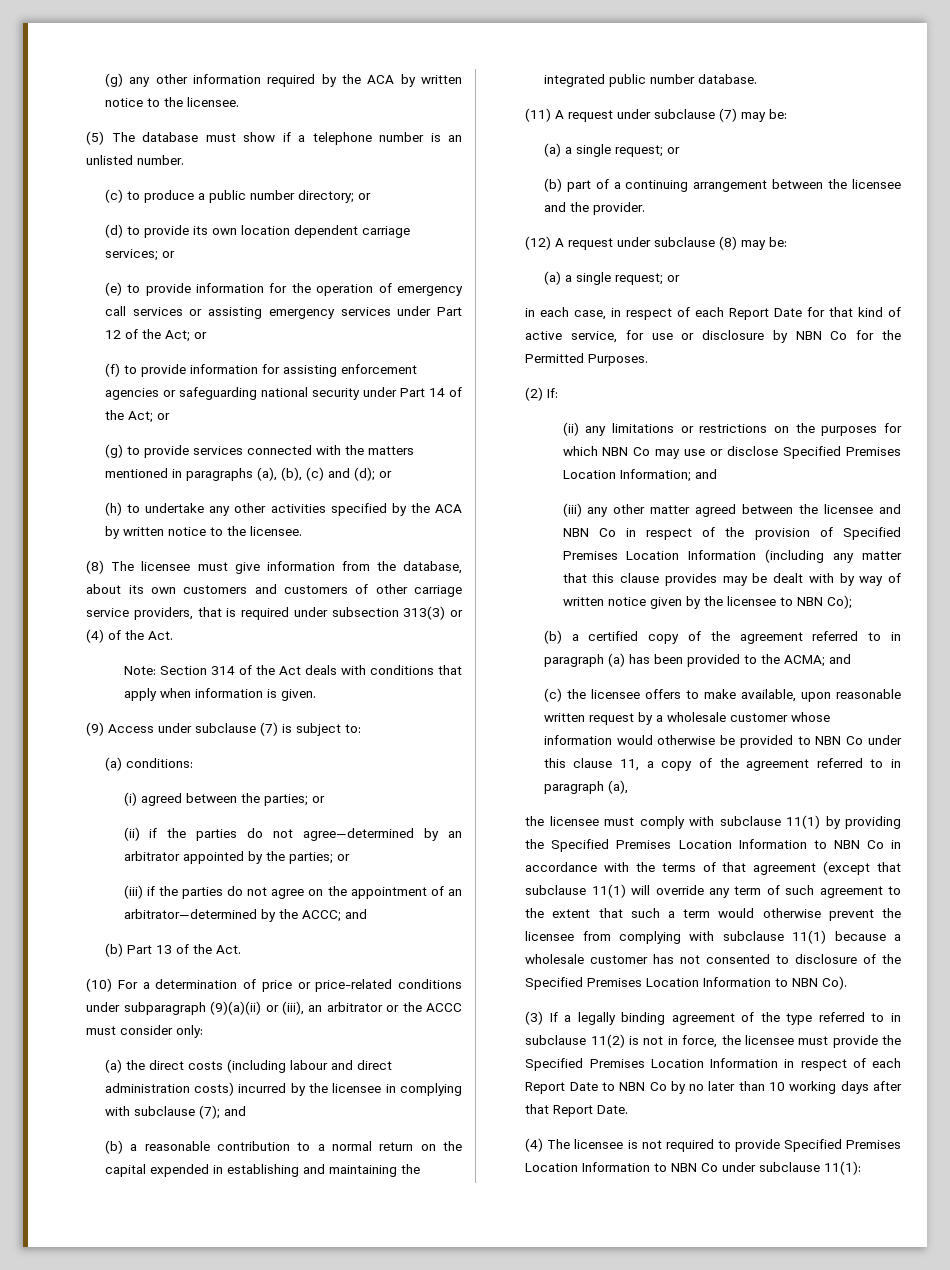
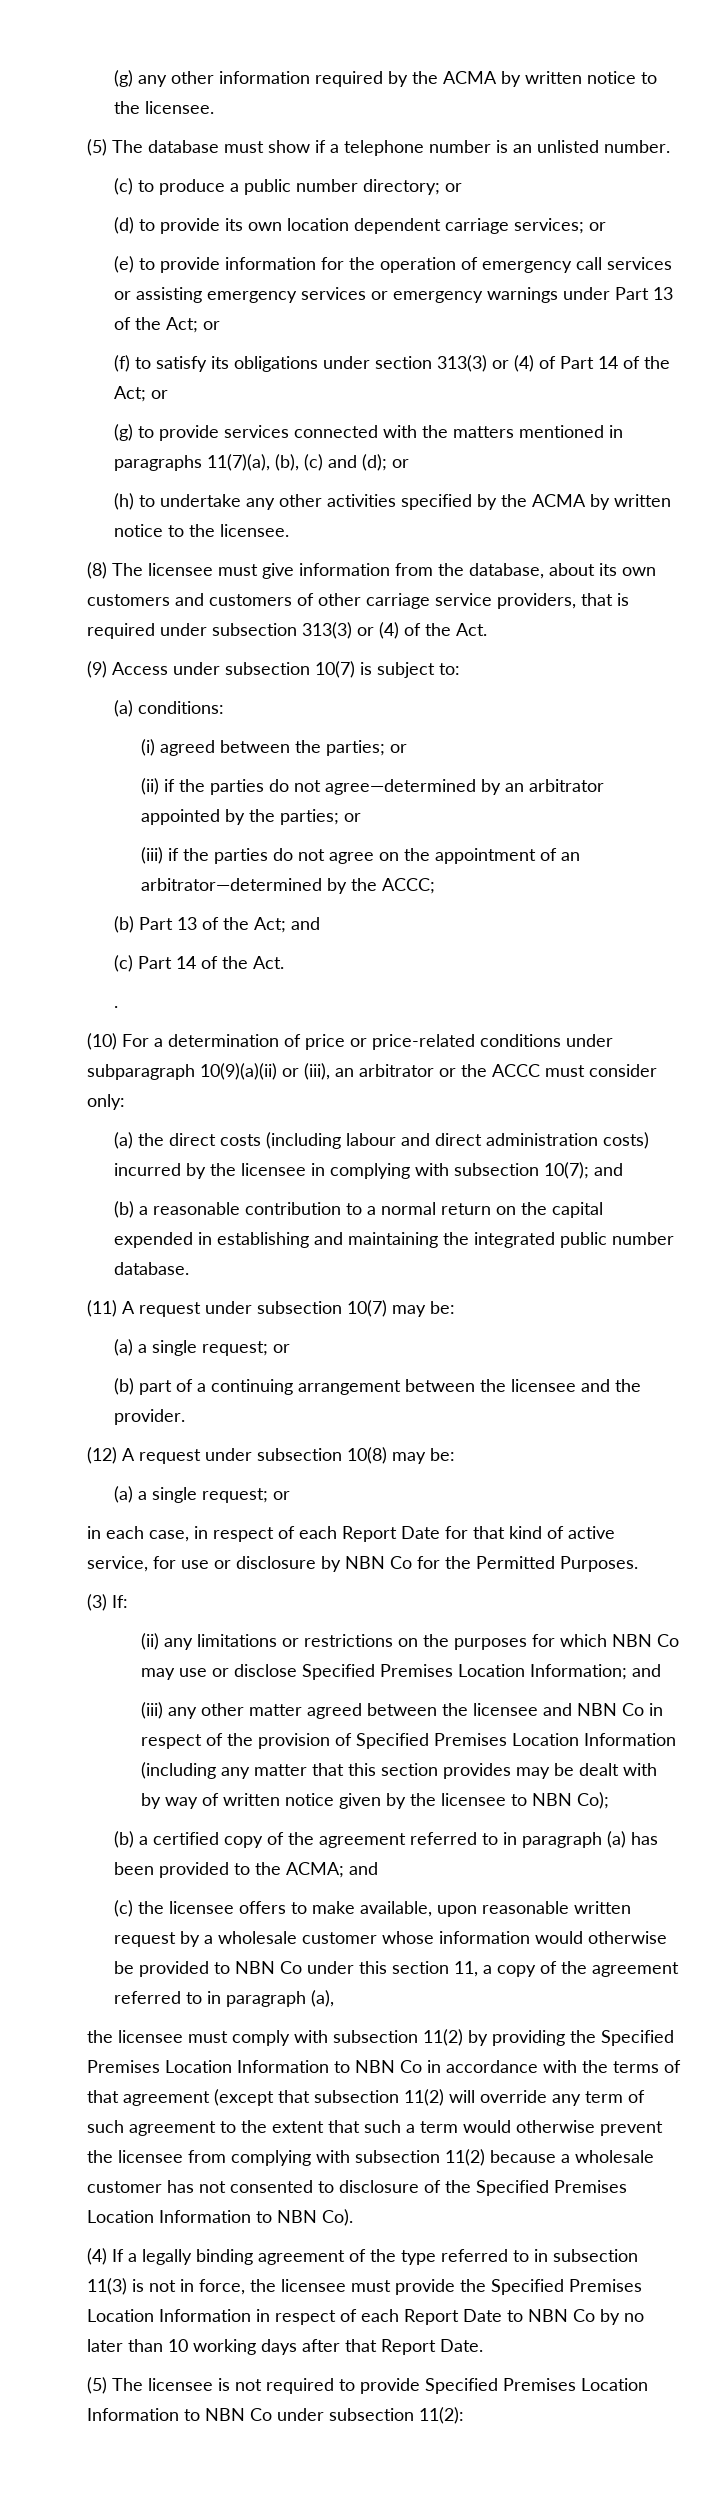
[367,75,395,84] ACA -> [442,71,497,84] ACMA
[397,306,462,316] [104,330,121,339] under Part 12 -> [370,287,673,303] or emergency warnings under Part 13
[140,364,417,377] [104,387,397,400] provide information for assisting enforcement agencies or safeguarding national security under -> [155,355,556,372] satisfy its obligations under section 313(3) or (4) of
[256,467,277,481] (a), -> [206,454,270,471] 11(7)(a),
[435,504,463,513] ACA -> [531,494,586,507] ACMA
[123,665,462,675] [123,688,316,701] // Note: Section 314 of the Act deals with conditions that apply when information is given. -> (487, 629) none
[195,722,279,736] subclause (7) -> [224,661,355,678] subsection 10(7)
[344,909,367,919] and -> (435, 886) none
[215,945,241,954] Act. -> [253,917,320,933] [113,955,284,972] [113,1006,118,1008] Act; and // (c) Part 14 of the Act. // .
[210,1001,262,1015] (9)(a)(ii) -> [199,1063,277,1080] 10(9)(a)(ii)
[133,1105,220,1119] subclause (7); -> [453,1162,589,1179] subsection 10(7);
[654,108,738,122] subclause (7) -> [256,1300,387,1317] subsection 10(7)
[654,236,738,250] subclause (8) -> [256,1447,387,1464] subsection 10(8)
[525,387,544,401] (2) -> [86,1594,107,1611] (3)
[619,573,659,583] clause -> [380,1763,438,1776] section
[573,758,613,768] clause -> [391,1961,449,1974] section
[719,815,821,829] subclause 11(1) -> [332,2029,463,2046] subsection 11(2)
[525,884,626,898] subclause 11(1) -> [313,2089,444,2106] subsection 11(2)
[722,930,827,944] subclause 11(1) -> [354,2149,485,2166] subsection 11(2)
[525,1011,544,1025] (3) -> [86,2248,107,2265] (4)
[525,1034,625,1048] subclause 11(2) -> [552,2249,638,2262] [86,2278,127,2295] subsection 11(3)
[525,1138,544,1152] (4) -> [86,2377,107,2394] (5)
[759,1161,862,1175] subclause 11(1): -> [328,2407,464,2424] subsection 11(2):

